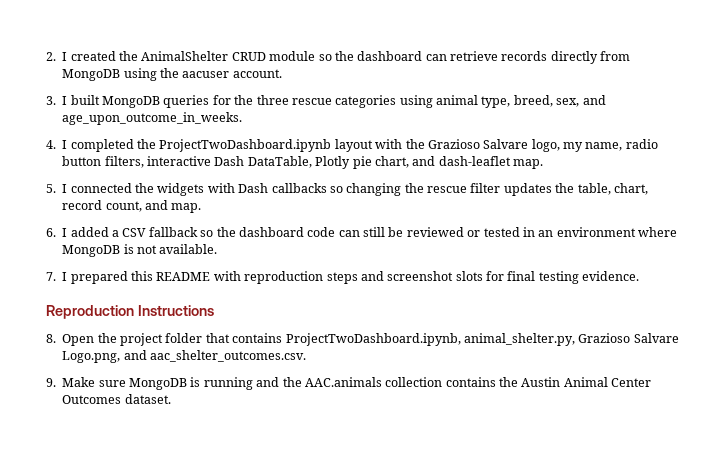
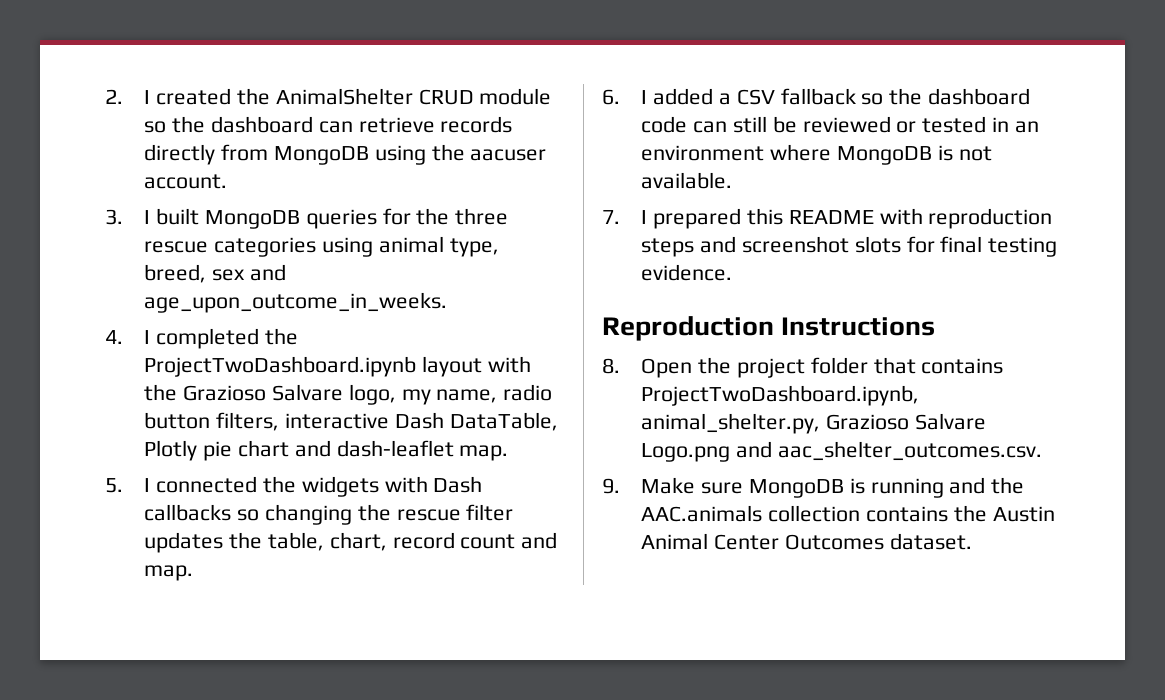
[556,98,580,107] sex, -> [212,269,246,281] sex
[374,156,409,168] chart, -> [238,440,290,457] chart
[105,201,142,212] count, -> [460,534,516,549] count
[62,351,121,363] Logo.png, -> [641,443,731,462] Logo.png

